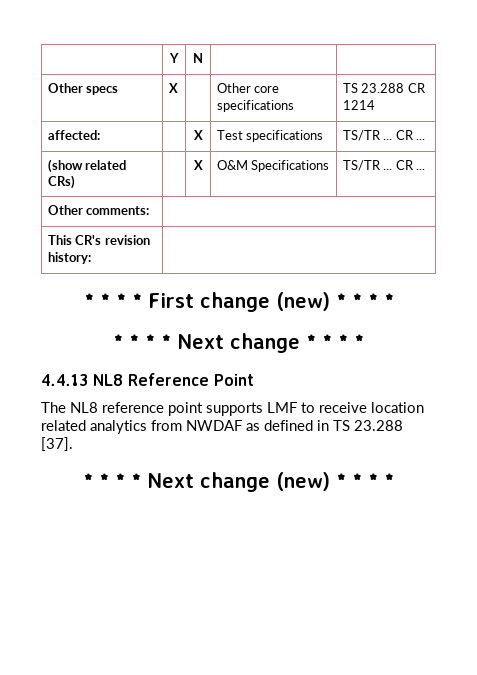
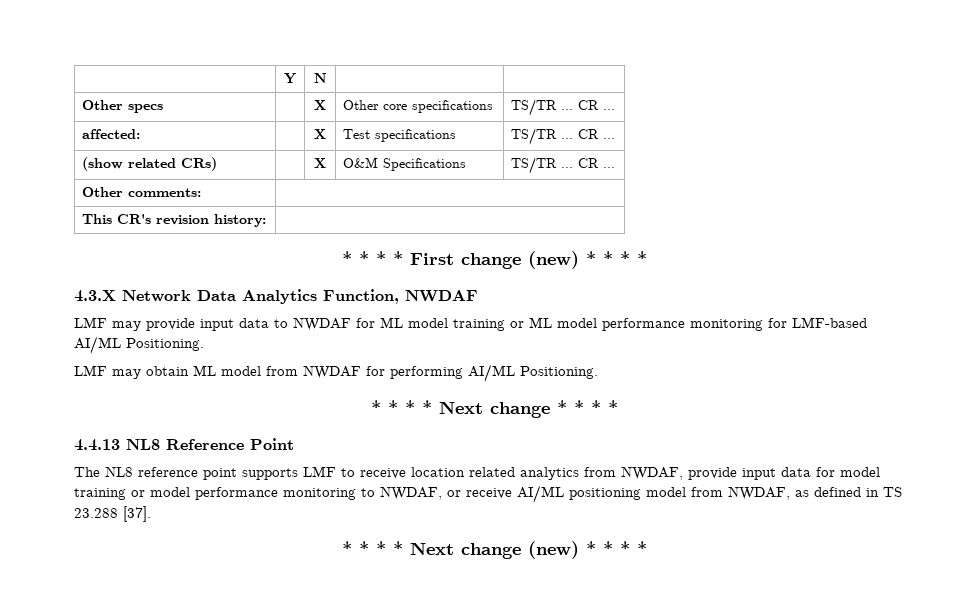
[168,83,178,93] X | | -> [314,100,326,110] | X |
[342,83,426,93] [342,100,375,110] TS 23.288 CR 1214 -> [511,99,616,116] TS/TR ... CR ...
(394, 300) none -> [74,289,478,304] [74,317,867,331] [74,336,204,354] [74,364,598,382] // 4.3.X Network Data Analytics Function, NWDAF // LMF may provide input data to NWDAF for ML model training or ML model performance monitoring for LMF-based AI/ML Positioning. // LMF may obtain ML model from NWDAF for performing AI/ML Positioning.
[186,420,242,431] NWDAF -> [621,466,880,480] [74,485,790,503] NWDAF, provide input data for model training or model performance monitoring to NWDAF, or receive AI/ML positioning model from NWDAF,

